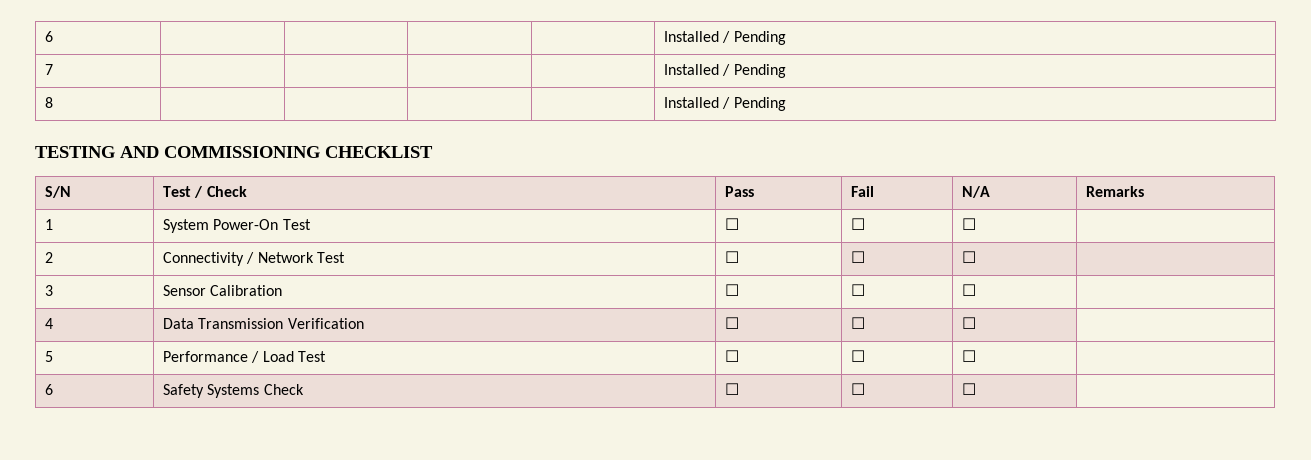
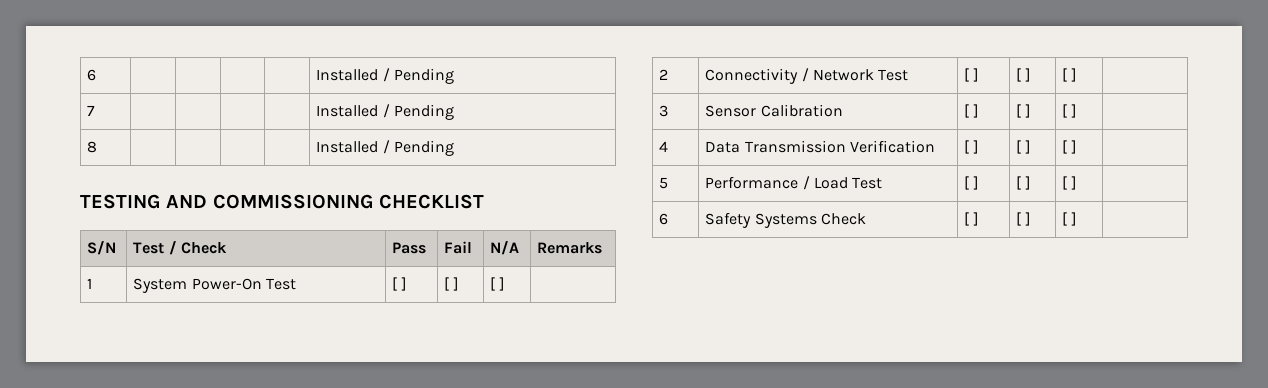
[725,218,740,230] [851,218,866,230] [962,218,977,230] ☐ | ☐ | ☐ -> [392,277,407,291] [444,277,459,291] [490,277,505,291] [ ] | [ ] | [ ]
[725,251,740,263] [851,251,866,263] [962,251,977,263] [45,285,54,296] [163,285,283,296] [725,284,740,296] [851,284,866,296] [962,284,977,296] [45,318,54,329] [163,318,364,329] [725,317,740,329] [851,317,866,329] [962,317,977,329] ☐ | ☐ | ☐ | // 3 | Sensor Calibration | ☐ | ☐ | ☐ | // 4 | Data Transmission Verification | ☐ | ☐ | ☐ -> [964,68,979,82] [1016,68,1031,82] [1062,68,1077,82] [659,105,669,117] [705,104,843,117] [964,104,979,118] [1016,104,1031,118] [1062,104,1077,118] [659,141,669,152] [705,140,936,153] [964,140,979,154] [1016,140,1031,154] [1062,140,1077,154] [ ] | [ ] | [ ] | // 3 | Sensor Calibration | [ ] | [ ] | [ ] | // 4 | Data Transmission Verification | [ ] | [ ] | [ ]
[725,350,740,362] [851,350,866,362] [962,350,977,362] [45,384,54,395] [163,384,304,398] [725,383,740,395] [851,383,866,395] [962,383,977,395] ☐ | ☐ | ☐ | // 6 | Safety Systems Check | ☐ | ☐ | ☐ -> [964,176,979,190] [1016,176,1031,190] [1062,176,1077,190] [659,213,669,225] [705,212,867,228] [964,212,979,226] [1016,212,1031,226] [1062,212,1077,226] [ ] | [ ] | [ ] | // 6 | Safety Systems Check | [ ] | [ ] | [ ]

